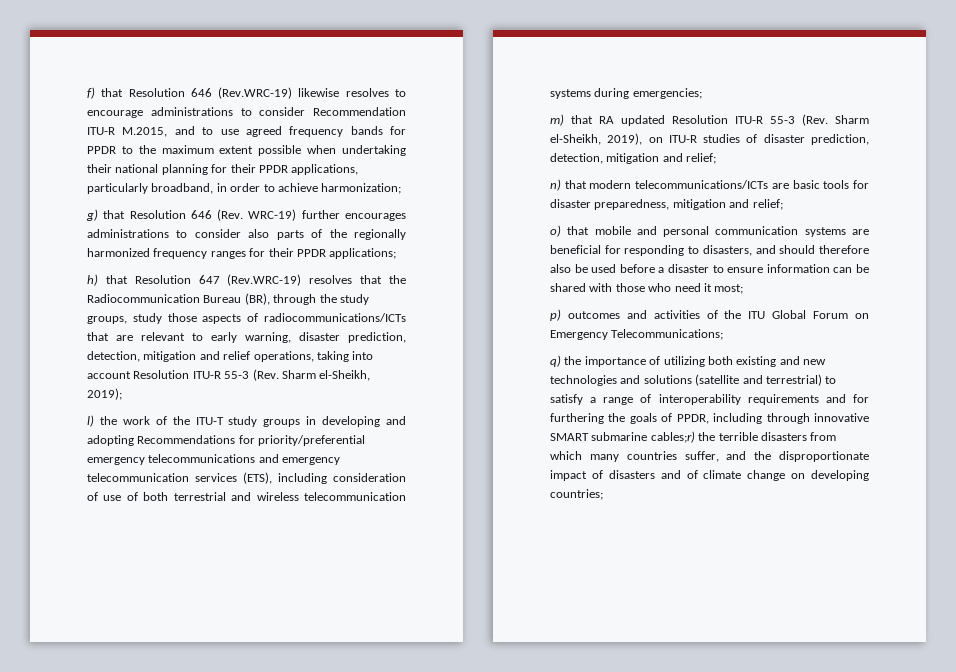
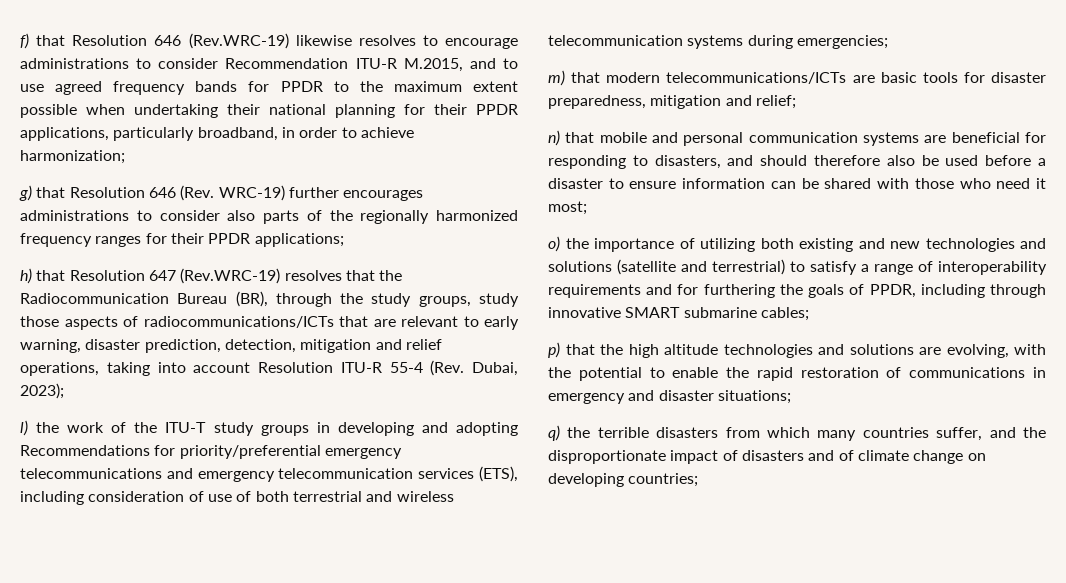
[224,369,371,381] [87,388,122,400] 55-3 (Rev. Sharm el-Sheikh, 2019); -> [389,360,518,376] [20,383,64,399] 55-4 (Rev. Dubai, 2023);
[599,114,869,126] [550,133,869,145] [550,153,717,164] [550,179,587,191] RA updated Resolution ITU-R 55-3 (Rev. Sharm el-Sheikh, 2019), on ITU-R studies of disaster prediction, detection, mitigation and relief; // n) that -> (601, 77) none
[550,225,561,237] o) -> [548,130,560,146] n)
[550,309,869,321] [550,329,724,340] [550,355,561,367] p) outcomes and activities of the ITU Global Forum on Emergency Telecommunications; // q) -> [548,236,560,252] o)
[650,431,695,443] cables;r) -> [760,307,809,321] [548,342,1046,358] [548,367,1046,381] [548,390,791,404] [548,425,560,441] cables; // p) that the high altitude technologies and solutions are evolving, with the potential to enable the rapid restoration of communications in emergency and disaster situations; // q)

